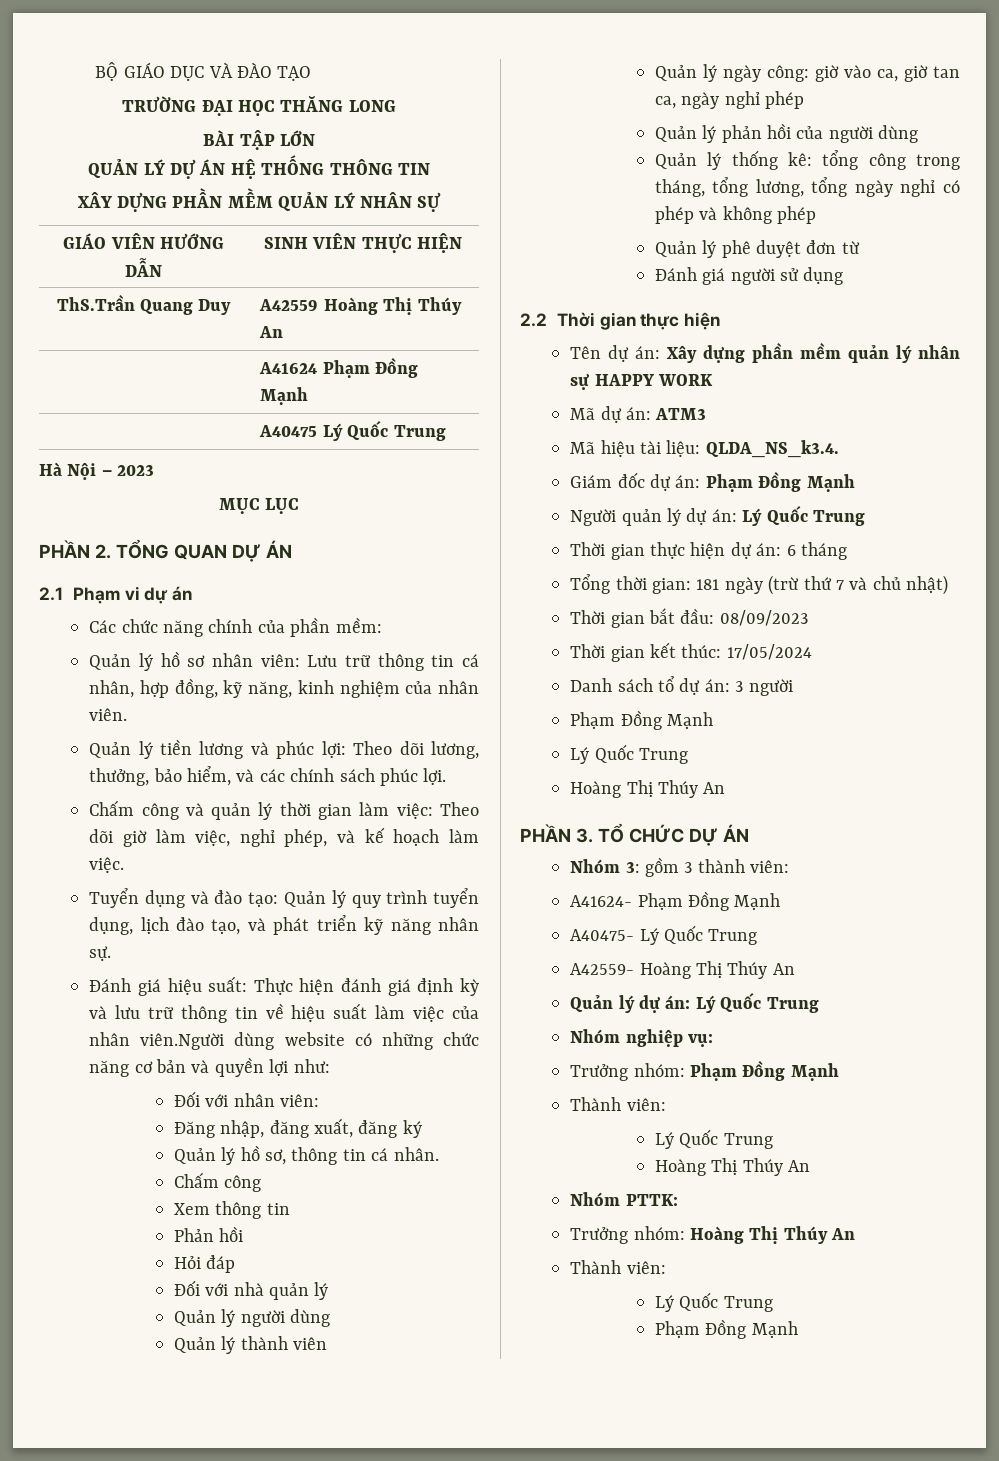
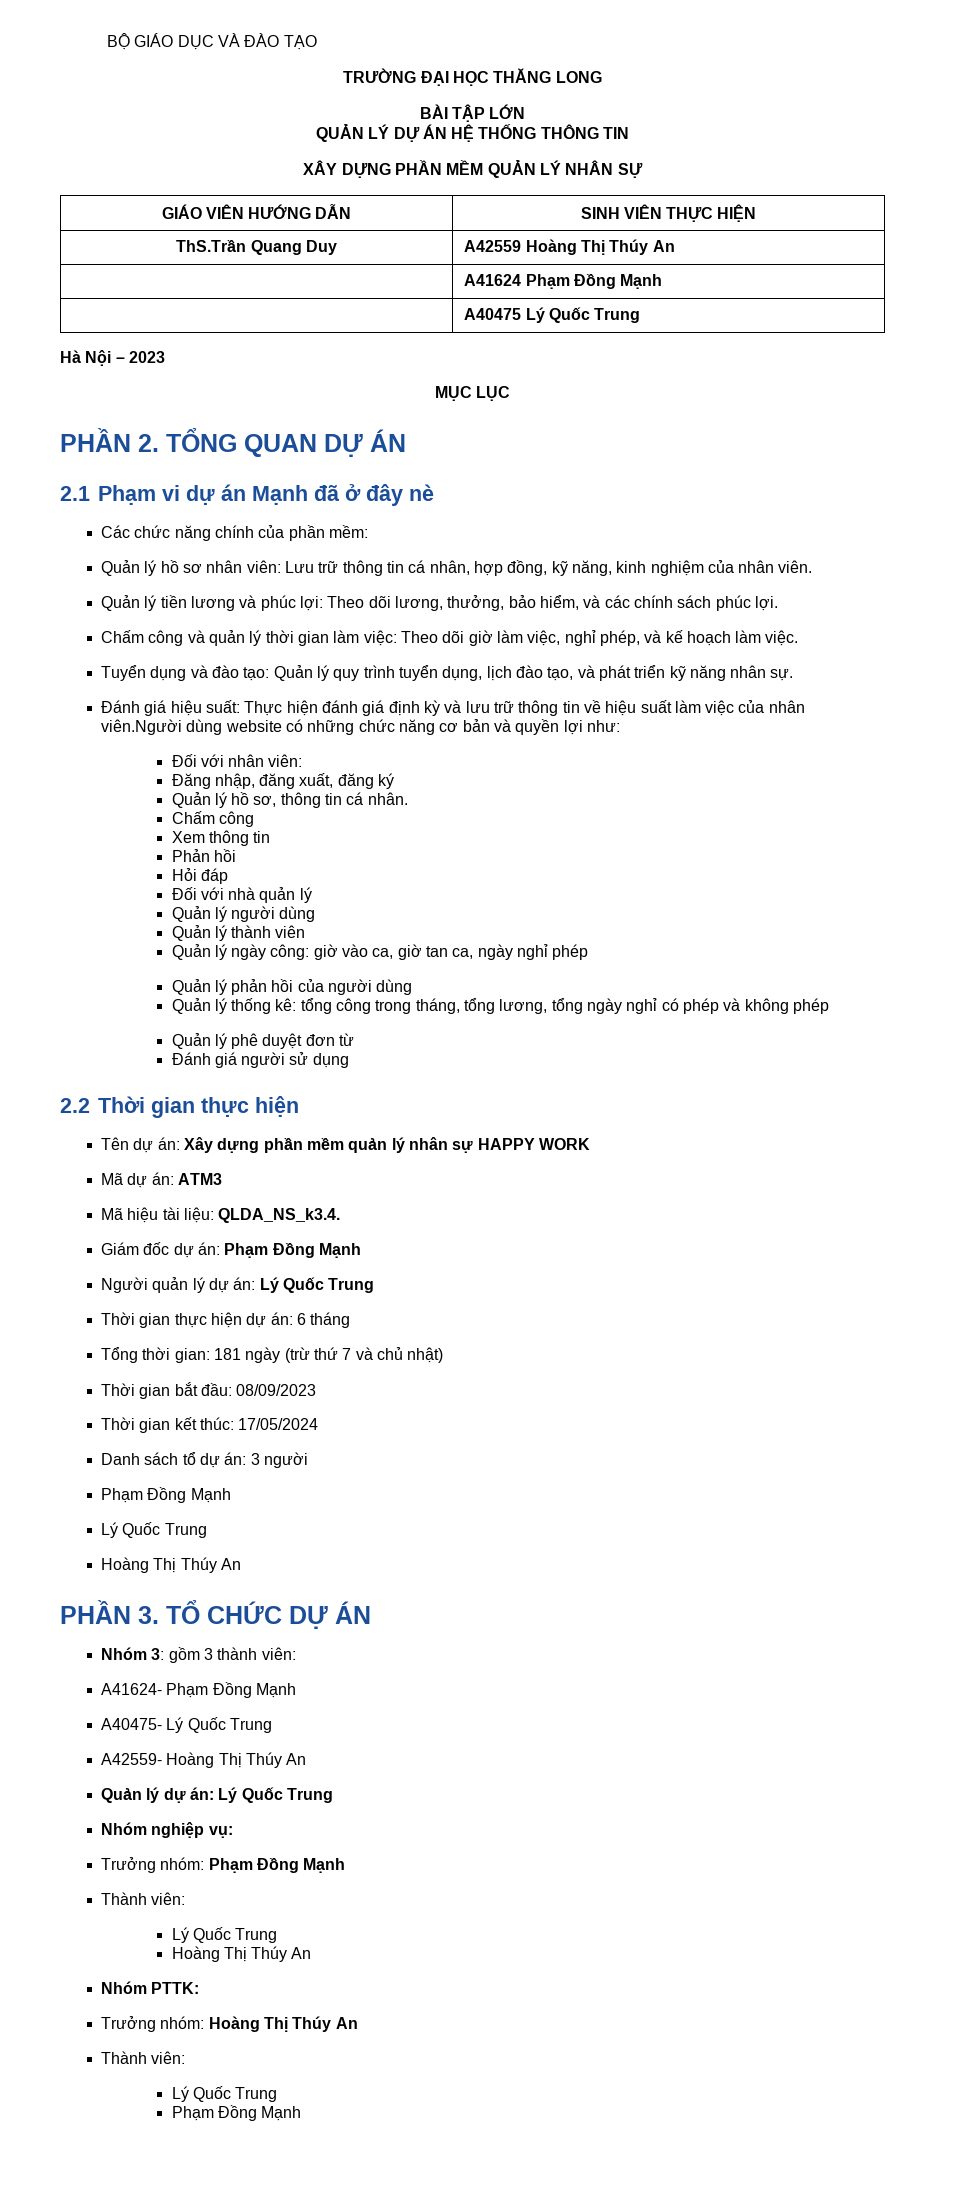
(193, 593) none -> [252,484,434,506] Mạnh đã ở đây nè

